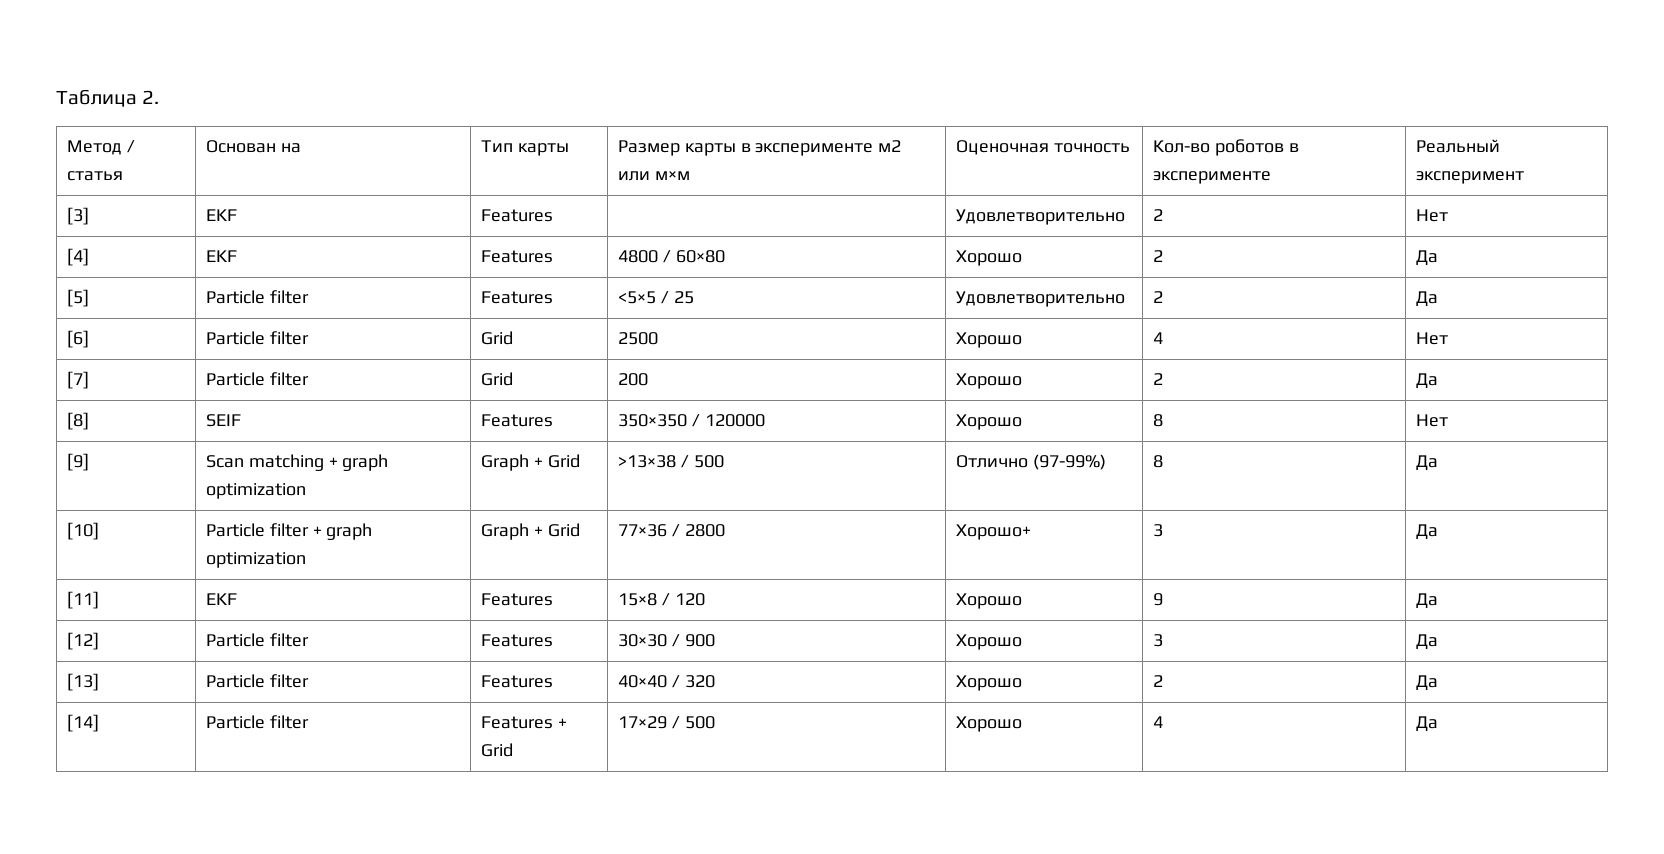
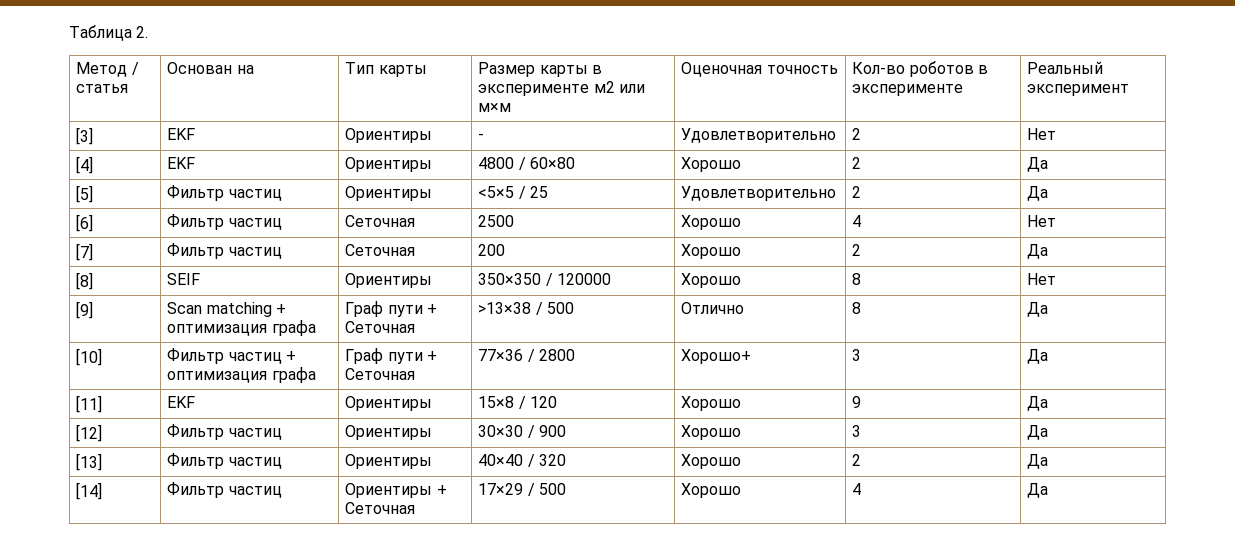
[480,209,553,222] Features | -> [345,128,433,143] [478,133,485,140] Ориентиры | -
[480,250,553,263] Features -> [345,157,433,172] Ориентиры
[205,290,309,304] [480,291,553,304] Particle filter | Features -> [167,185,282,201] [345,186,433,201] Фильтр частиц | Ориентиры
[205,331,309,345] [480,331,513,345] Particle filter | Grid -> [167,214,282,230] [345,215,416,227] Фильтр частиц | Сеточная
[205,372,309,386] [480,372,513,386] Particle filter | Grid -> [167,243,282,259] [345,244,416,256] Фильтр частиц | Сеточная
[480,414,553,427] Features -> [345,273,433,288] Ориентиры
[342,454,389,471] [205,483,306,499] [480,454,580,471] graph optimization | Graph + Grid -> [167,320,316,336] [345,301,437,317] [345,321,416,333] оптимизация графа | Граф пути + Сеточная
[1032,454,1106,470] (97-99%) -> (745, 308) none
[205,523,373,540] [205,552,306,568] [480,523,580,540] Particle filter + graph optimization | Graph + Grid -> [167,348,296,364] [167,367,316,383] [345,348,437,364] [345,368,416,380] Фильтр частиц + оптимизация графа | Граф пути + Сеточная
[480,593,553,606] Features -> [345,396,433,411] Ориентиры
[205,633,309,647] [480,634,553,647] Particle filter | Features -> [167,424,282,440] [345,425,433,440] Фильтр частиц | Ориентиры
[205,674,309,688] [480,675,553,688] Particle filter | Features -> [167,453,282,469] [345,454,433,469] Фильтр частиц | Ориентиры
[205,715,309,729] [480,716,567,729] [480,743,513,757] Particle filter | Features + Grid -> [167,482,282,498] [345,483,447,498] [345,502,416,514] Фильтр частиц | Ориентиры + Сеточная

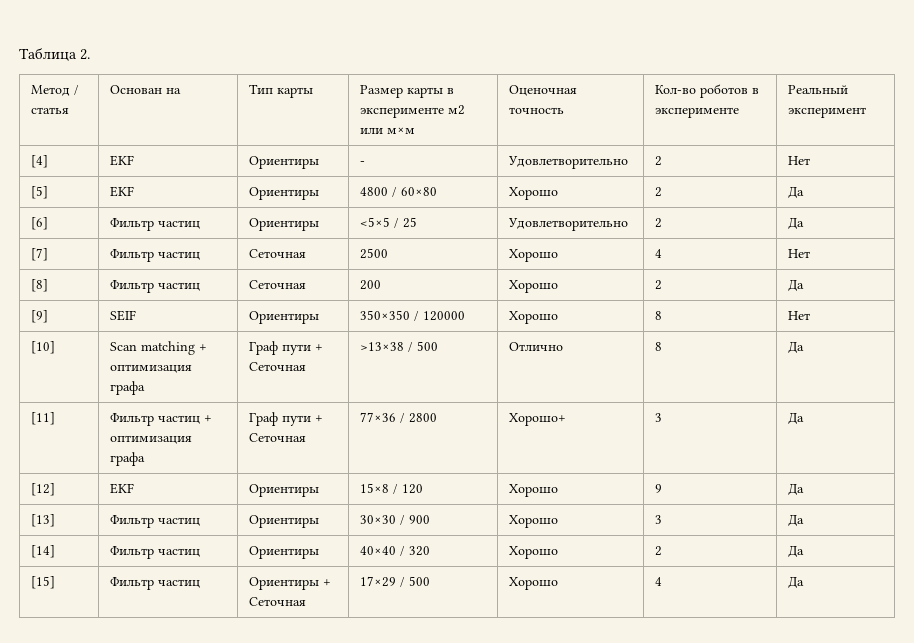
[76,127,94,145] [3] -> [30,155,48,168] [4]
[76,156,94,174] [4] -> [30,186,48,199] [5]
[76,185,94,203] [5] -> [30,217,48,230] [6]
[76,214,94,232] [6] -> [30,248,48,261] [7]
[76,243,94,261] [7] -> [30,279,48,292] [8]
[76,272,94,290] [8] -> [30,310,48,323] [9]
[76,301,94,319] [9] -> [30,341,55,354] [10]
[76,348,103,366] [10] -> [30,412,55,425] [11]
[76,395,103,413] [11] -> [30,483,55,496] [12]
[76,424,103,442] [12] -> [30,514,55,527] [13]
[76,453,103,471] [13] -> [30,545,55,558] [14]
[76,482,103,500] [14] -> [30,576,55,589] [15]

